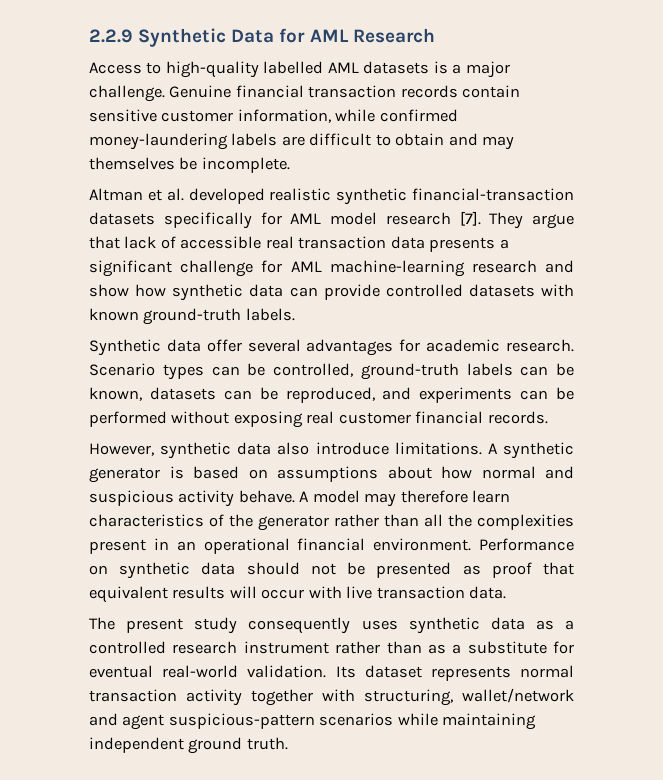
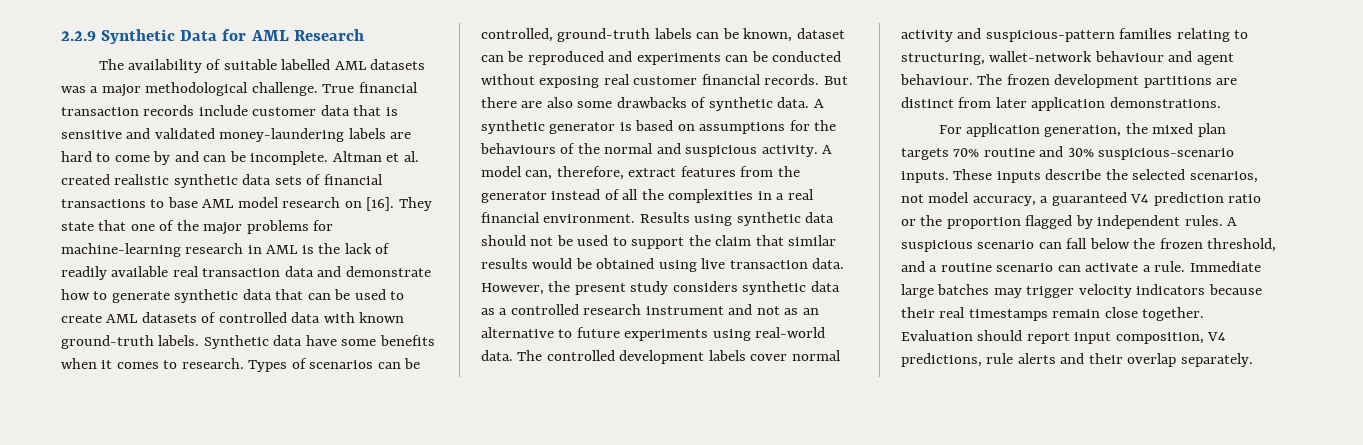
[89,61,259,78] Access to high-quality -> [98,59,277,73] The availability of suitable
[433,61,448,74] is -> [61,86,86,93] was
[89,85,521,102] [89,109,458,123] [89,133,515,150] [89,157,175,170] challenge. Genuine financial transaction records contain sensitive customer information, while confirmed money-laundering labels are difficult to obtain and may themselves -> [145,82,418,96] [61,105,398,116] [61,128,412,142] [61,151,227,165] methodological challenge. True financial transaction records include customer data that is sensitive and validated money-laundering labels are hard to come by and can
(290, 165) // -> (329, 158) none
[188,188,265,204] developed -> [61,174,110,185] created
[412,188,574,201] [89,211,574,229] [89,236,509,252] [89,260,574,277] [89,284,535,301] financial-transaction datasets specifically for AML model research [7]. They argue that lack of accessible real transaction data presents a significant challenge for AML machine-learning research and show how synthetic data can provide controlled datasets -> [242,174,383,185] [61,197,432,211] [61,220,334,235] [61,243,391,257] [61,266,431,280] [61,289,405,303] [61,312,321,323] data sets of financial transactions to base AML model research on [16]. They state that one of the major problems for machine-learning research in AML is the lack of readily available real transaction data and demonstrate how to generate synthetic data that can be used to create AML datasets of controlled data
(295, 314) // -> (200, 340) none
[206,339,574,356] [89,363,204,380] offer several advantages for academic research. Scenario types -> [305,335,435,346] [61,358,374,372] have some benefits when it comes to research. Types of scenarios
[149,387,375,403] datasets can be reproduced, -> [796,28,845,39] [481,51,604,65] dataset can be reproduced
[89,411,167,427] performed -> [772,51,842,62] conducted
[89,442,482,459] // However, synthetic data also introduce limitations. -> [823,76,848,85] [481,97,810,111] But there are also some drawbacks of synthetic data.
[387,466,574,479] [89,490,511,507] [89,514,574,531] [89,538,574,554] [89,565,108,575] about how normal and suspicious activity behave. A model may therefore learn characteristics of the generator rather than all the complexities present in an operational financial environment. Performance on -> [789,120,837,131] [480,143,833,157] [481,166,800,180] [481,189,814,203] [481,212,733,226] for the behaviours of the normal and suspicious activity. A model can, therefore, extract features from the generator instead of all the complexities in a real financial environment. Results using
[376,562,574,578] [89,586,507,603] [89,617,398,634] presented as proof that equivalent results will occur with live transaction data. // The present study consequently uses -> [577,235,837,249] [481,258,845,272] [481,281,738,295] used to support the claim that similar results would be obtained using live transaction data. However, the present study considers
[335,641,574,654] [89,665,574,681] [89,688,574,706] [89,713,537,730] [89,737,288,754] rather than as a substitute for eventual real-world validation. Its dataset represents normal transaction activity together with structuring, wallet/network and agent suspicious-pattern scenarios while maintaining independent ground truth. -> [728,304,819,315] [481,327,826,341] [481,350,841,364] [901,28,1249,42] [901,51,1234,65] [900,74,1238,88] [901,97,1221,111] [938,123,1226,137] [901,146,1235,160] [901,169,1258,183] [901,192,1262,206] [901,215,1238,229] [901,238,1277,252] [901,261,1261,272] [901,284,1262,298] [901,307,1205,321] [901,330,1227,344] [901,353,1253,367] and not as an alternative to future experiments using real-world data. The controlled development labels cover normal activity and suspicious-pattern families relating to structuring, wallet-network behaviour and agent behaviour. The frozen development partitions are distinct from later application demonstrations. // For application generation, the mixed plan targets 70% routine and 30% suspicious-scenario inputs. These inputs describe the selected scenarios, not model accuracy, a guaranteed V4 prediction ratio or the proportion flagged by independent rules. A suspicious scenario can fall below the frozen threshold, and a routine scenario can activate a rule. Immediate large batches may trigger velocity indicators because their real timestamps remain close together. Evaluation should report input composition, V4 predictions, rule alerts and their overlap separately.

